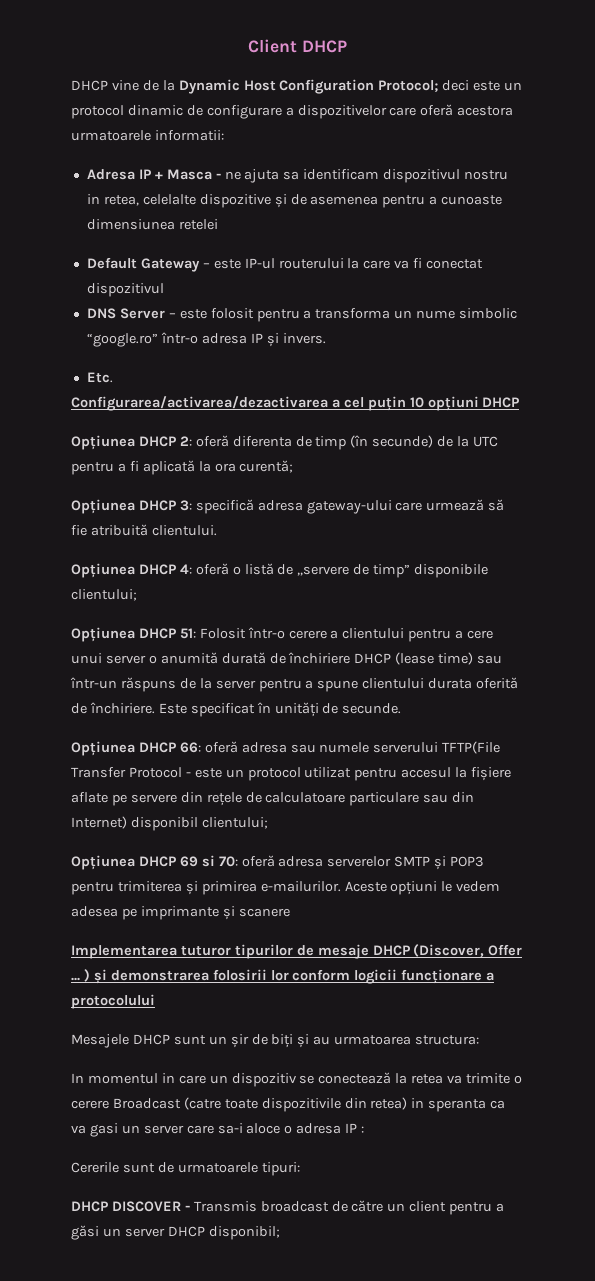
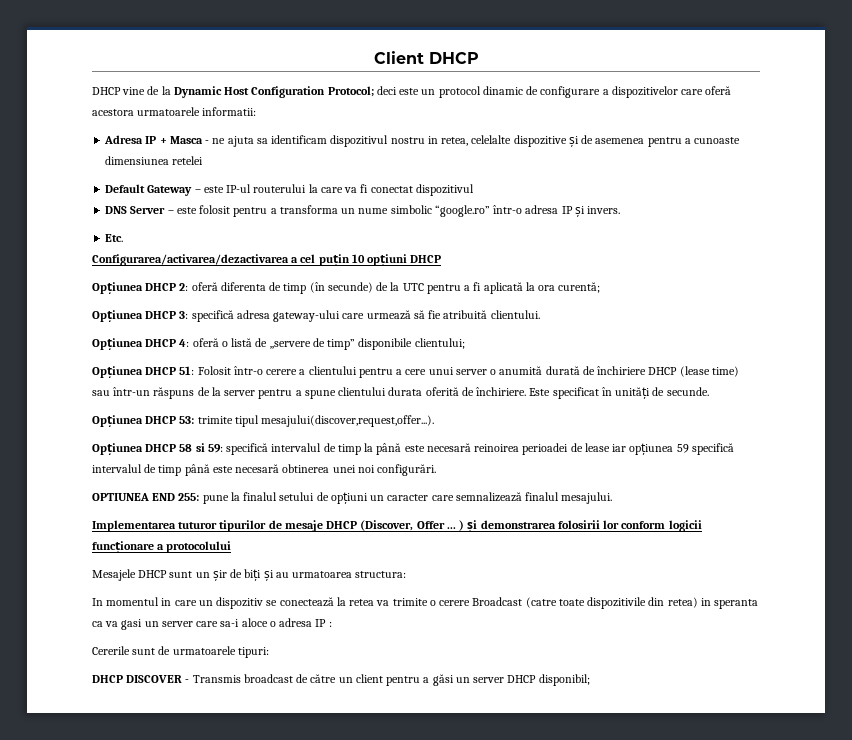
[179,741,501,754] [71,767,512,781] [71,792,475,806] [71,816,268,831] [71,855,485,870] [71,881,501,895] [71,906,290,920] 66: oferă adresa sau numele serverului TFTP(File Transfer Protocol - este un protocol utilizat pentru accesul la fișiere aflate pe servere din rețele de calculatoare particulare sau din Internet) disponibil clientului; // Opțiunea DHCP 69 si 70: oferă adresa serverelor SMTP și POP3 pentru trimiterea și primirea e-mailurilor. Aceste opțiuni le vedem adesea pe imprimante și scanere -> [179,415,435,427] [92,443,734,455] [92,464,437,476] [92,492,613,504] 53: trimite tipul mesajului(discover,request,offer...). // Opțiunea DHCP 58 si 59: specifică intervalul de timp la până este necesară reinoirea perioadei de lease iar opțiunea 59 specifică intervalul de timp până este necesară obtinerea unei noi configurări. // OPTIUNEA END 255: pune la finalul setului de opțiuni un caracter care semnalizează finalul mesajului.

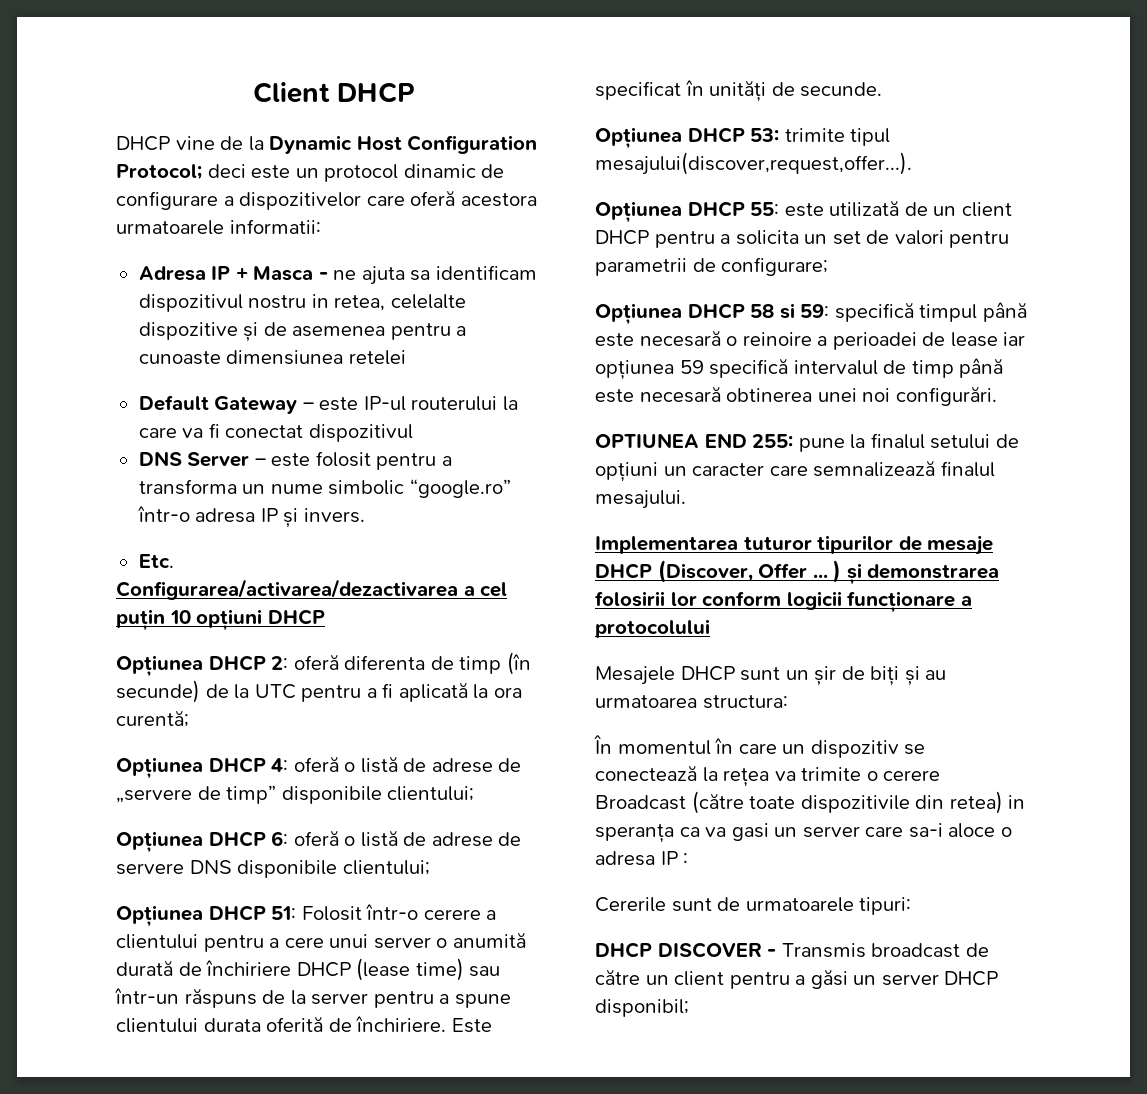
[92,310,540,322] // Opțiunea DHCP 3: specifică adresa gateway-ului care urmează să fie atribuită clientului. -> (189, 718) none
(268, 342) none -> [431,758,522,773] adrese de
(465, 343) none -> [116,830,522,853] [116,860,430,878] // Opțiunea DHCP 6: oferă o listă de adrese de servere DNS disponibile clientului;
(435, 421) none -> [595,200,1012,223] [595,230,1010,248] [595,257,829,276] // Opțiunea DHCP 55: este utilizată de un client DHCP pentru a solicita un set de valori pentru parametrii de configurare;
[271,443,520,455] intervalul de timp la până este necesară reinoirea -> [919,302,1027,322] [595,330,828,347] timpul până este necesară o reinoire a
[92,597,172,606] In momentul in -> [594,735,734,755] În momentul în
[349,599,375,606] retea -> [723,768,770,787] rețea
[525,597,557,608] (catre -> [691,791,744,814] (către
[714,599,759,609] speranta -> [595,824,674,843] speranța

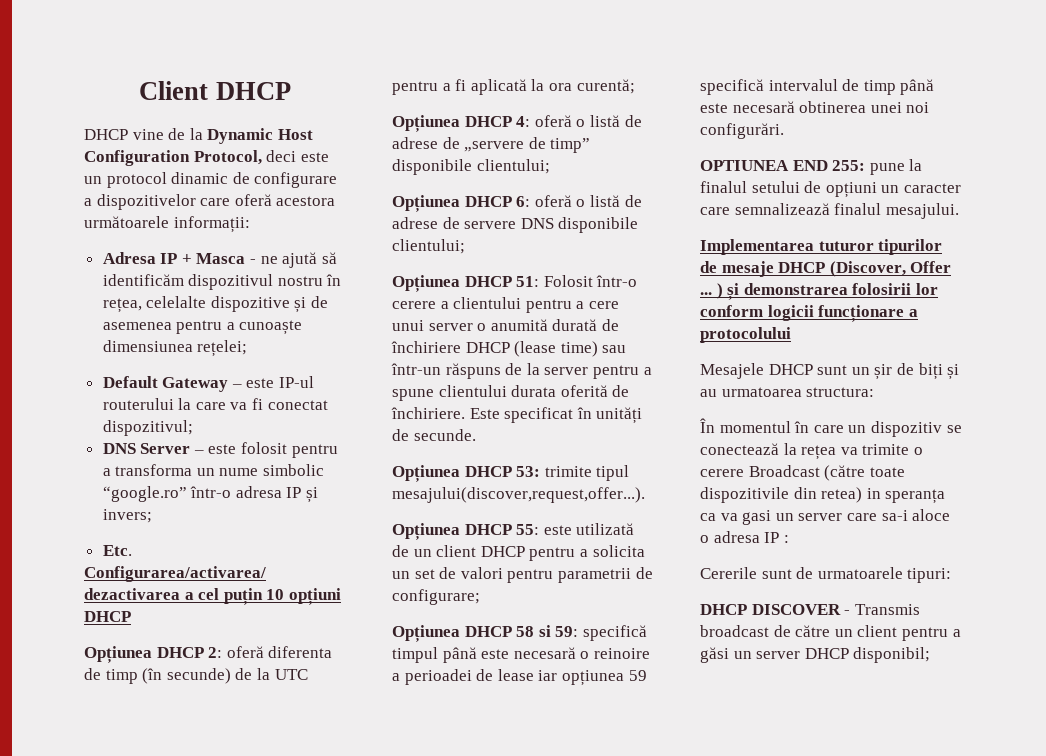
[116,164,202,180] Protocol; -> [193,150,262,165] Protocol,
[116,219,321,235] urmatoarele informatii: -> [84,216,250,233] următoarele informații:
[361,265,537,285] [138,294,386,312] ajuta sa identificam dispozitivul nostru in retea, -> [282,252,337,268] [102,274,342,290] [102,298,142,313] ajută să identificăm dispozitivul nostru în rețea,
[138,350,406,365] cunoaste dimensiunea retelei -> [239,320,303,335] [102,340,248,357] cunoaște dimensiunea rețelei;
[308,424,413,442] dispozitivul -> [102,420,193,436] dispozitivul;
[303,508,365,523] invers. -> [102,509,152,523] invers;

